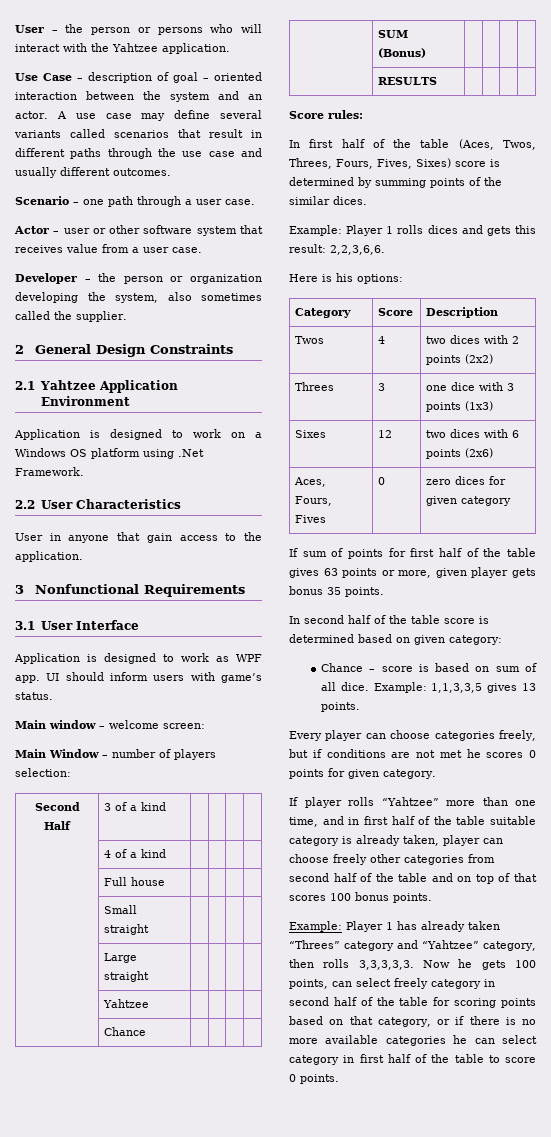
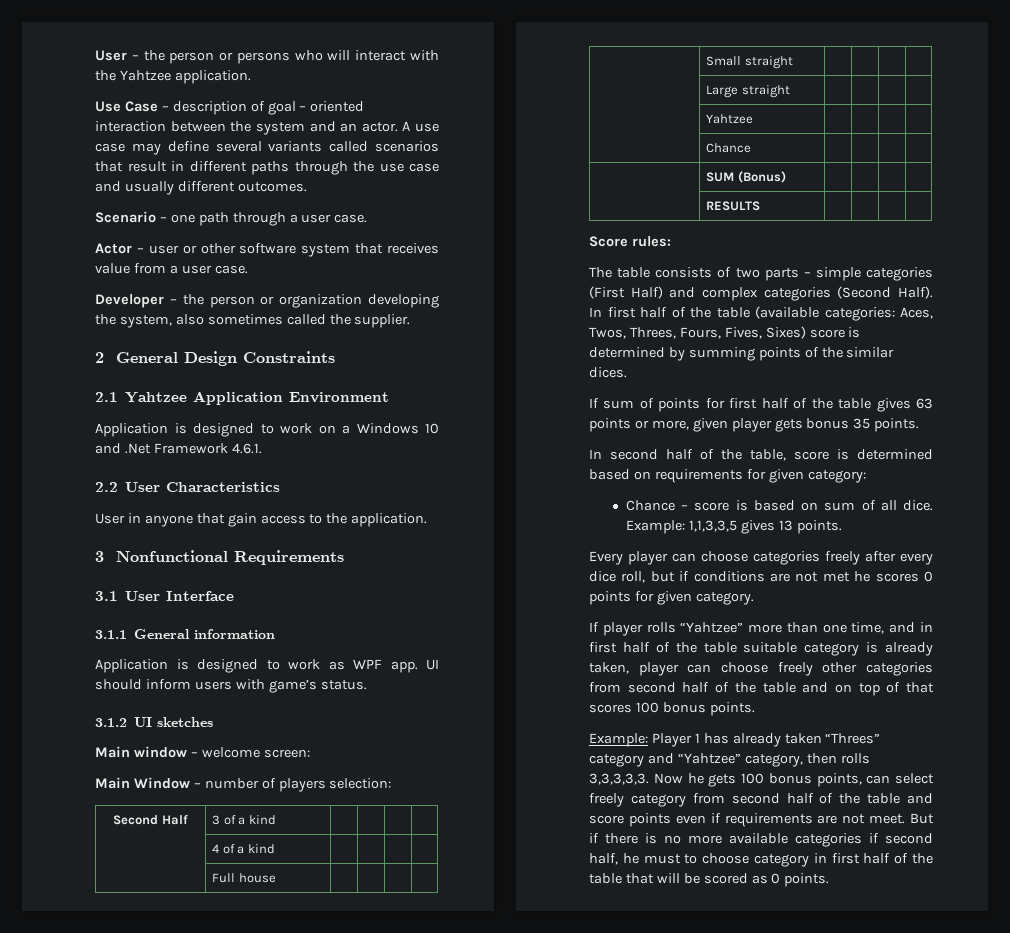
[70,448,204,459] [15,467,84,476] OS platform using .Net Framework. -> [425,423,439,434] [95,443,262,454] 10 and .Net Framework 4.6.1.
(139, 625) none -> [95,629,276,639] // 3.1.1 General information
(53, 696) none -> [95,717,214,727] // 3.1.2 UI sketches
(363, 114) none -> [589,267,933,281] [589,286,933,301] The table consists of two parts – simple categories (First Half) and complex categories (Second Half).
[458,139,494,150] (Aces, -> [755,306,933,321] (available categories: Aces,
[289,225,536,236] [289,244,385,255] [289,273,403,284] [295,308,352,318] [378,308,414,316] [426,307,499,318] [295,336,325,344] [378,336,386,344] [426,335,520,344] [426,354,494,365] [295,382,335,391] [378,383,386,391] [426,382,515,391] [426,401,494,412] [295,430,327,438] [378,430,393,438] [426,429,520,438] [426,448,494,459] [294,477,327,487] [295,496,333,506] [295,515,327,523] [378,477,386,485] [426,476,507,485] [426,496,512,506] // Example: Player 1 rolls dices and gets this result: 2,2,3,6,6. // Here is his options: // Category | Score | Description // Twos | 4 | two dices with 2 points (2x2) // Threes | 3 | one dice with 3 points (1x3) // Sixes | 12 | two dices with 6 points (2x6) // Aces, Fours, Fives | 0 | zero dices for given category -> (627, 372) none
[411,615,440,624] table -> [750,449,786,461] table,
(410, 640) none -> [654,469,766,483] requirements for
[499,730,537,741] freely, -> [825,551,933,565] [589,571,646,583] freely after every dice roll,
(536, 964) none -> [768,773,812,784] bonus
[484,979,495,987] [289,997,536,1008] [289,1016,450,1027] in second half of the table for scoring points based on that category, or -> [692,793,933,804] [589,813,934,827] from second half of the table and score points even if requirements are not meet. But
[453,1035,537,1044] he can select -> [869,833,933,844] [589,853,750,865] if second half, he must to choose
[488,1055,536,1063] to score -> [625,873,768,884] that will be scored as

